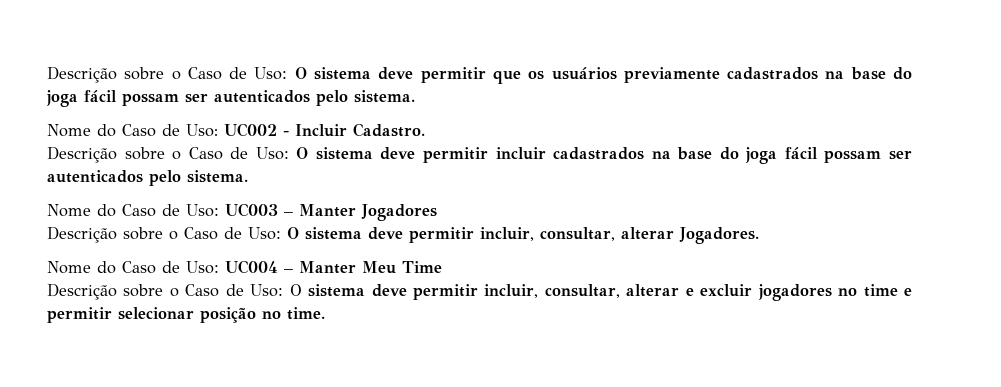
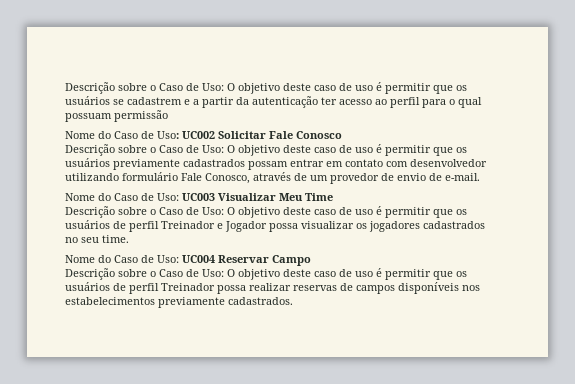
[47,66,912,84] [46,90,415,107] Descrição sobre o Caso de Uso: O sistema deve permitir que os usuários previamente cadastrados na base do joga fácil possam ser autenticados pelo sistema. -> [65,82,467,94] [65,96,482,108] [65,110,168,122] Descrição sobre o Caso de Uso: O objetivo deste caso de uso é permitir que os usuários se cadastrem e a partir da autenticação ter acesso ao perfil para o qual possuam permissão
[283,123,425,137] [47,146,912,164] [47,170,248,186] - Incluir Cadastro. // Descrição sobre o Caso de Uso: O sistema deve permitir incluir cadastrados na base do joga fácil possam ser autenticados pelo sistema. -> [218,131,342,139] [65,144,467,156] [65,158,487,170] [65,172,480,184] Solicitar Fale Conosco // Descrição sobre o Caso de Uso: O objetivo deste caso de uso é permitir que os usuários previamente cadastrados possam entrar em contato com desenvolvedor utilizando formulário Fale Conosco, através de um provedor de envio de e-mail.
[284,204,437,221] [47,226,759,244] [47,260,356,274] – Manter Jogadores // Descrição sobre o Caso de Uso: O sistema deve permitir incluir, consultar, alterar Jogadores. // Nome do Caso de Uso: UC004 – Manter -> [218,193,276,201] Visualizar
[308,284,913,301] [47,307,325,323] sistema deve permitir incluir, consultar, alterar e excluir jogadores no time e permitir selecionar posição no time. -> [238,206,467,218] [65,220,485,232] [65,235,129,243] [65,255,311,266] [65,268,467,280] [65,282,480,294] [65,297,293,308] objetivo deste caso de uso é permitir que os usuários de perfil Treinador e Jogador possa visualizar os jogadores cadastrados no seu time. // Nome do Caso de Uso: UC004 Reservar Campo // Descrição sobre o Caso de Uso: O objetivo deste caso de uso é permitir que os usuários de perfil Treinador possa realizar reservas de campos disponíveis nos estabelecimentos previamente cadastrados.

